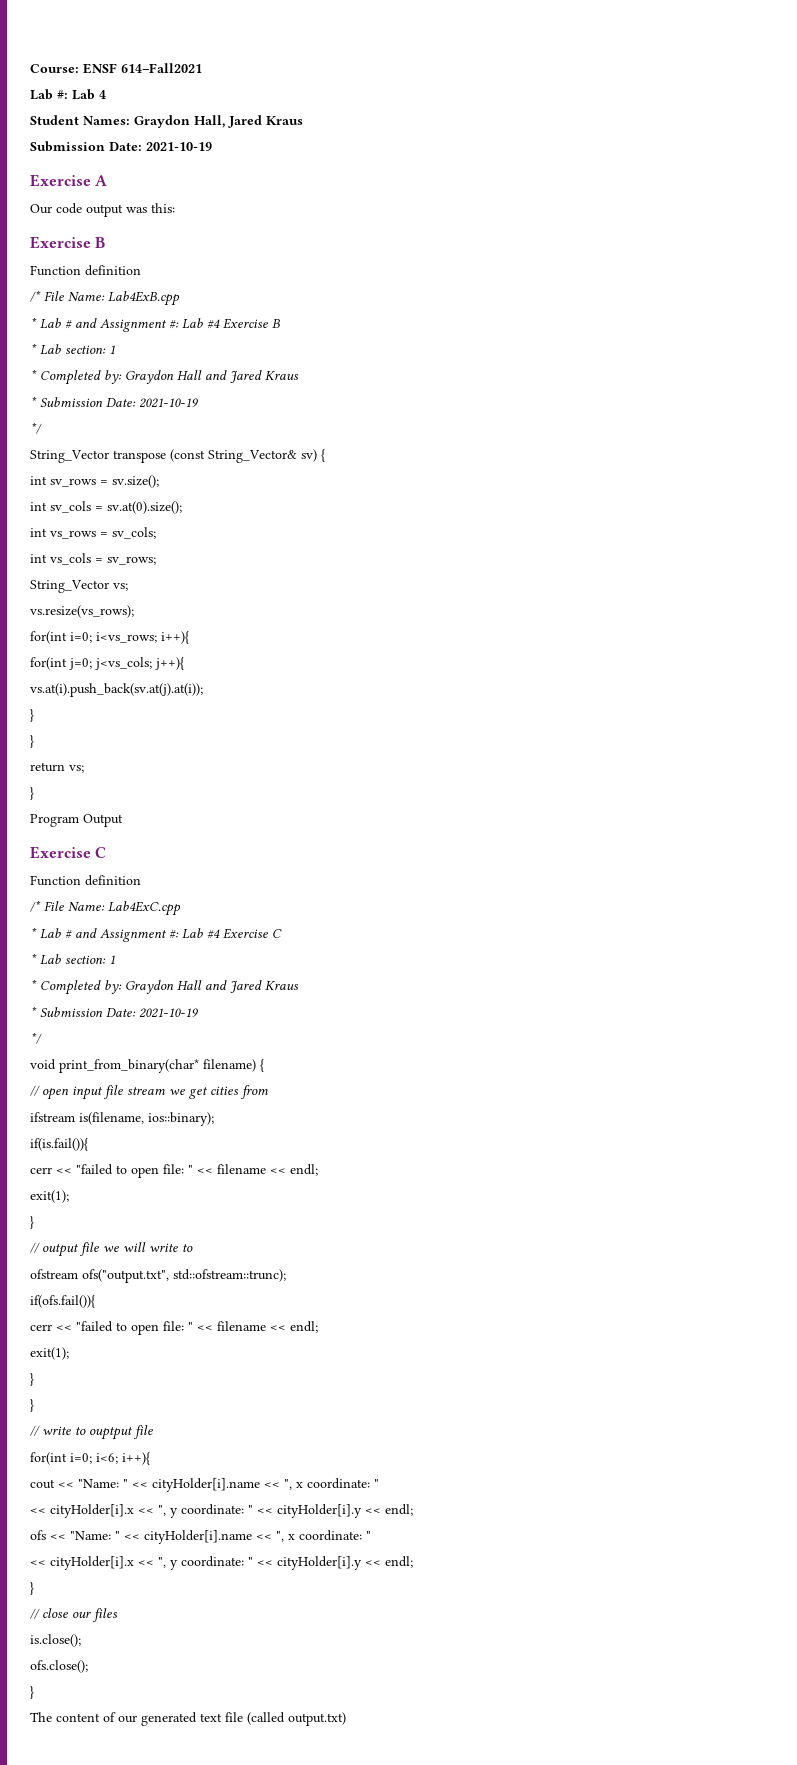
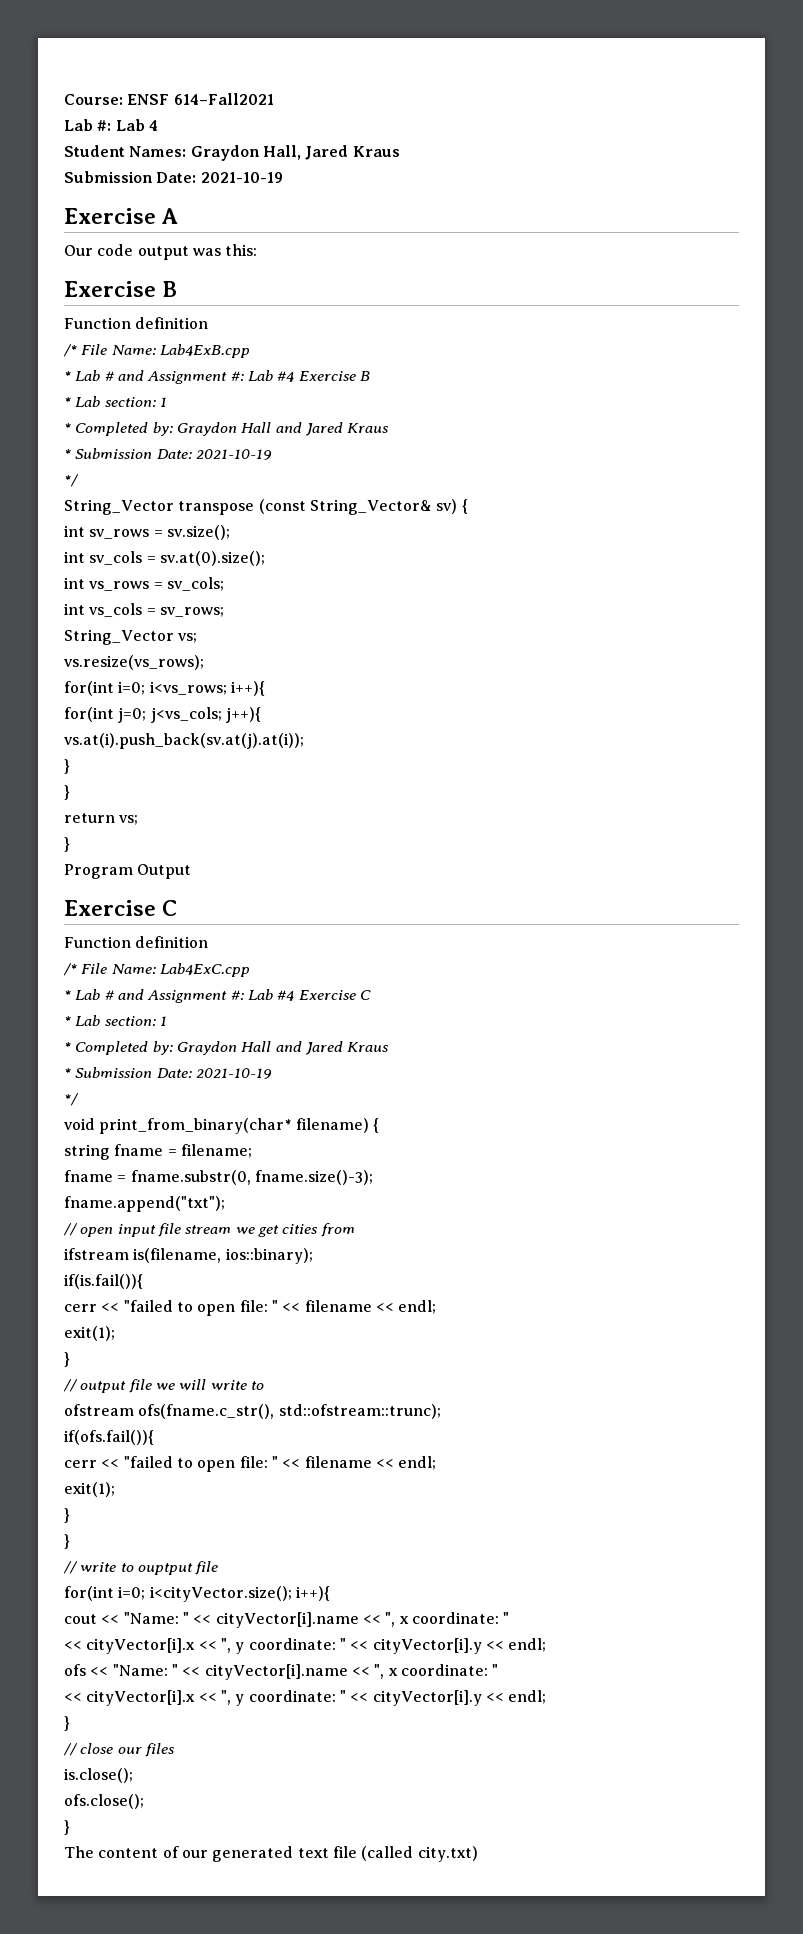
(264, 1065) none -> [64,1144,252,1160] [64,1170,373,1185] [64,1196,225,1212] // string fname = filename; // fname = fname.substr(0, fname.size()-3); // fname.append("txt");
[82,1269,169,1283] ofs("output.txt", -> [138,1404,275,1419] ofs(fname.c_str(),
[96,1453,118,1464] i<6; -> [149,1586,292,1602] i<cityVector.size();
[152,1478,379,1492] [30,1504,362,1518] cityHolder[i].name << ", x coordinate: " // << cityHolder[i].x << ", y coordinate: " << cityHolder[i].y -> [215,1612,510,1628] [64,1638,482,1654] cityVector[i].name << ", x coordinate: " // << cityVector[i].x << ", y coordinate: " << cityVector[i].y
[144,1530,371,1544] [30,1556,362,1570] cityHolder[i].name << ", x coordinate: " // << cityHolder[i].x << ", y coordinate: " << cityHolder[i].y -> [204,1664,499,1680] [64,1690,482,1706] cityVector[i].name << ", x coordinate: " // << cityVector[i].x << ", y coordinate: " << cityVector[i].y
[288,1712,346,1726] output.txt) -> [417,1846,478,1862] city.txt)

